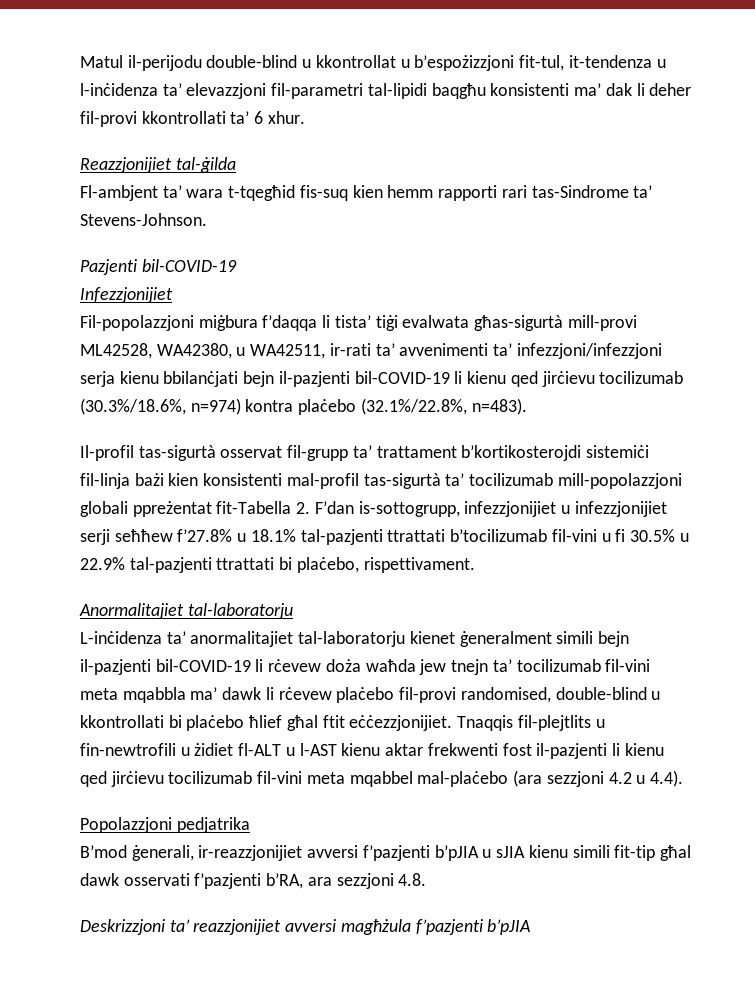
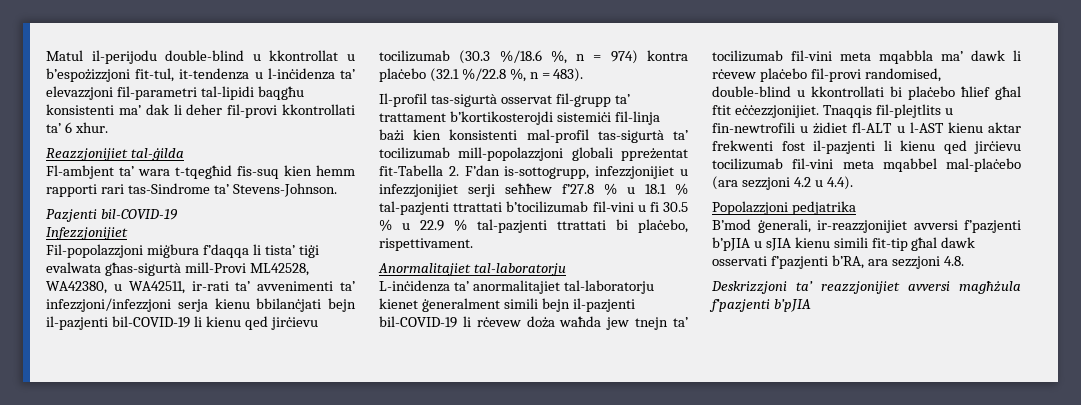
[567,315,637,331] mill-provi -> [184,262,246,273] mill-Provi
[80,398,527,415] (30.3%/18.6%, n=974) kontra plaċebo (32.1%/22.8%, n=483). -> [459,50,688,64] [379,68,584,82] (30.3 %/18.6 %, n = 974) kontra plaċebo (32.1 %/22.8 %, n = 483).
[177,529,296,542] f’27.8% u 18.1% -> [562,183,688,195] f’27.8 % u 18.1 %
[629,529,689,542] [80,557,125,570] 30.5% u 22.9% -> [663,202,688,212] [379,219,467,231] 30.5 % u 22.9 %

